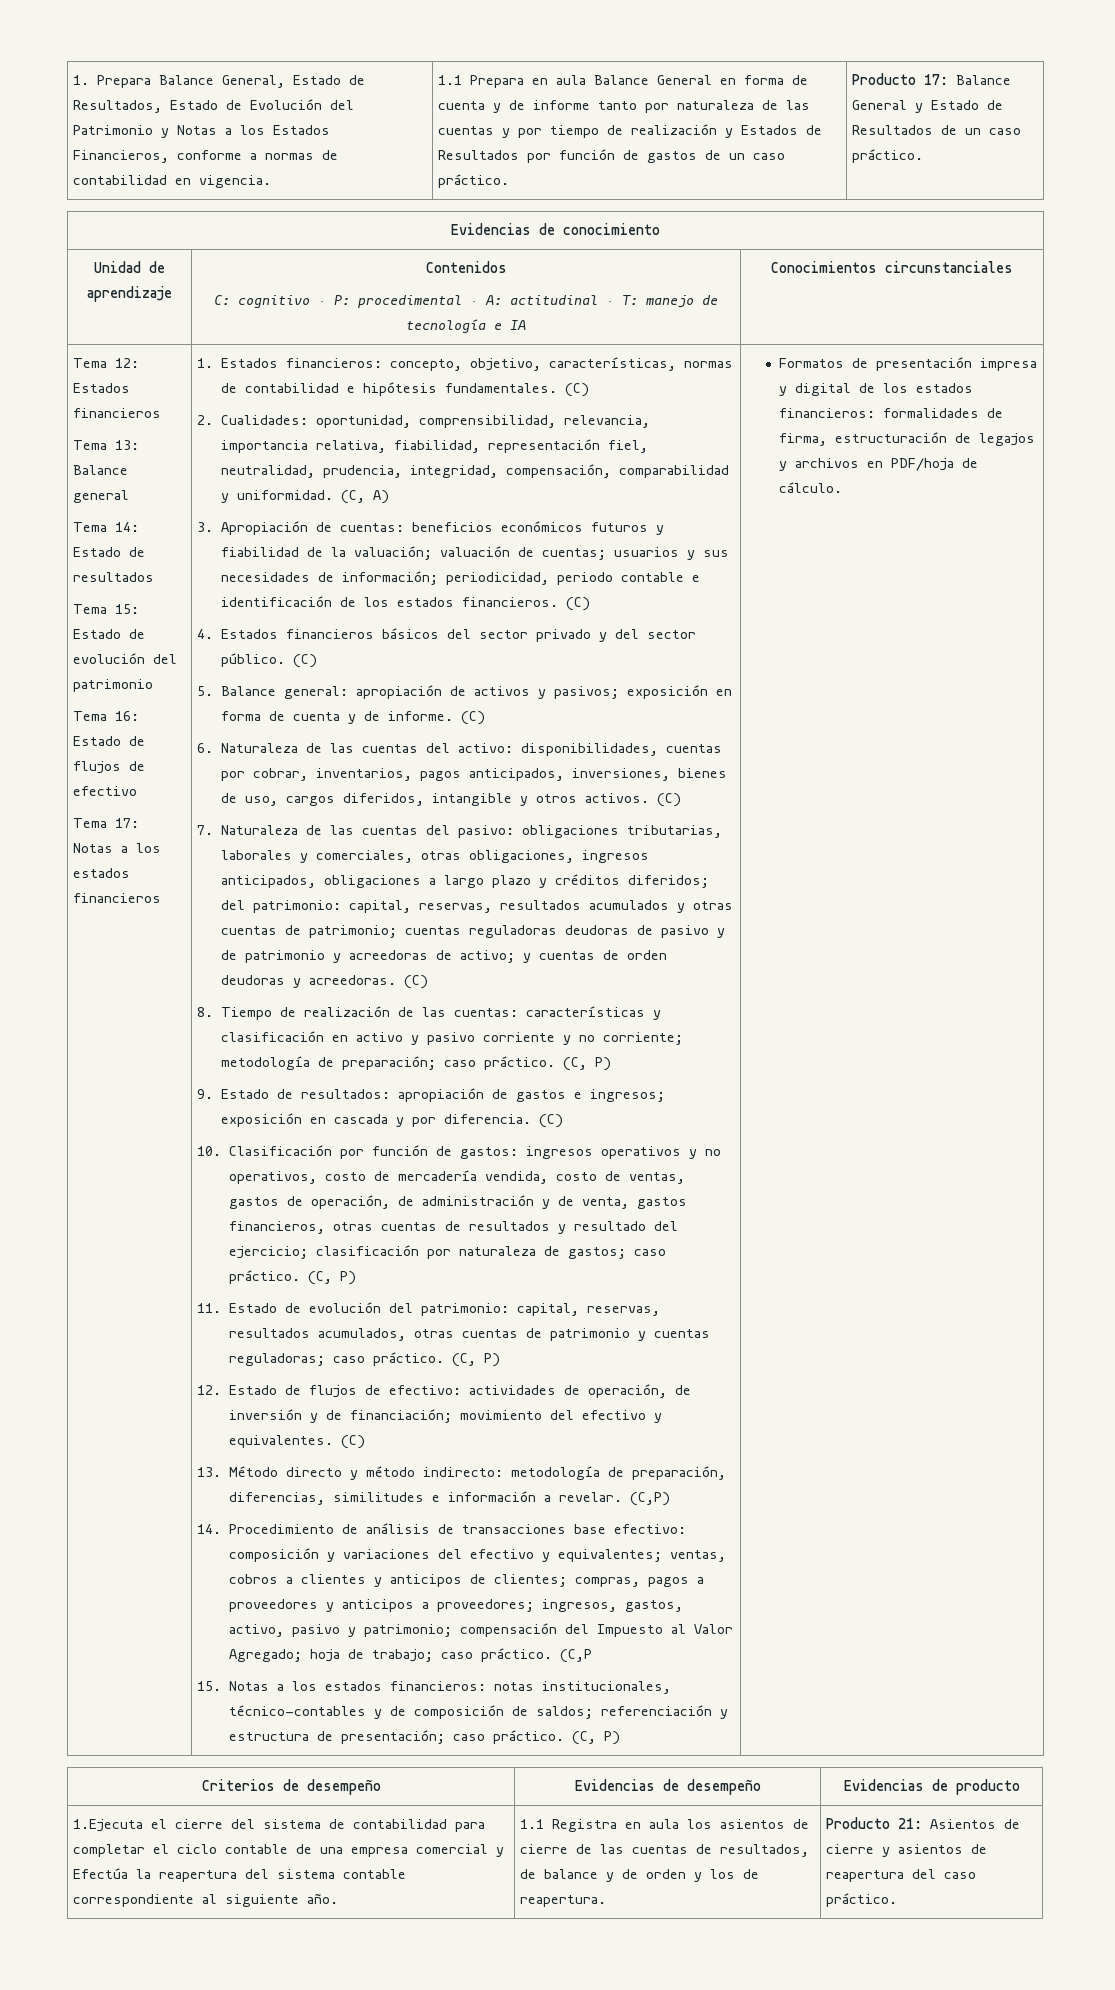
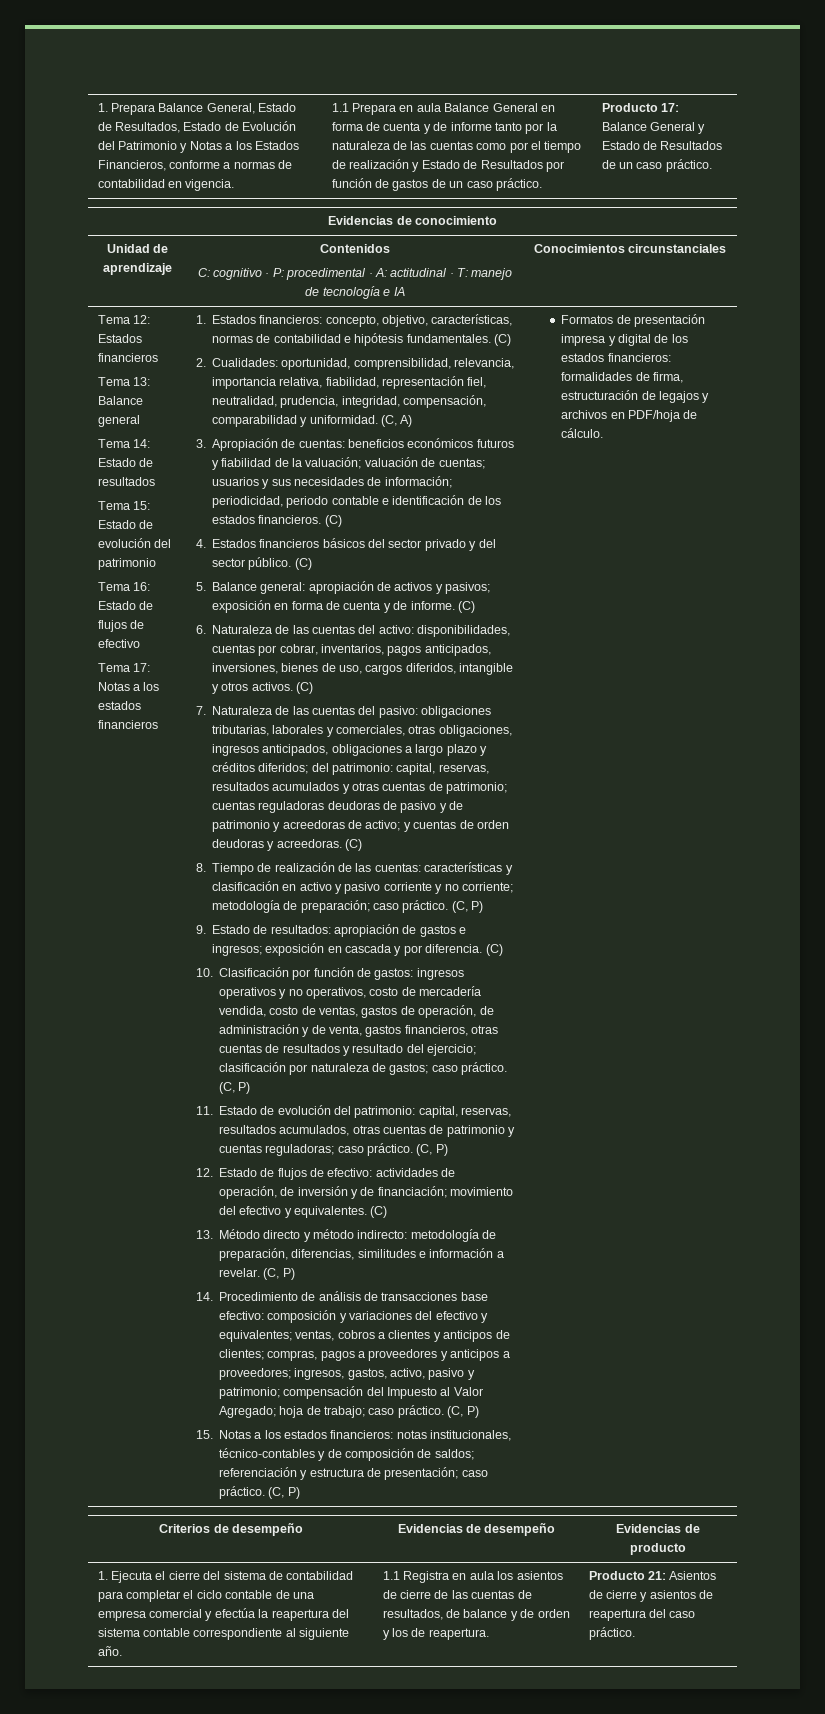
(670, 108) none -> [546,122,557,131] la
[502,128,543,138] y por -> [476,141,541,153] como por el
[741,125,799,135] Estados -> [421,160,460,169] Estado
[629,1492,670,1506] (C,P) -> [263,1268,295,1280] (C, P)
[559,1649,592,1663] (C,P -> [447,1406,479,1418] (C, P)
[73,1819,144,1832] 1.Ejecuta -> [97,1571,153,1583] 1. Ejecuta
[73,1868,129,1879] Efectúa -> [214,1608,255,1618] efectúa

